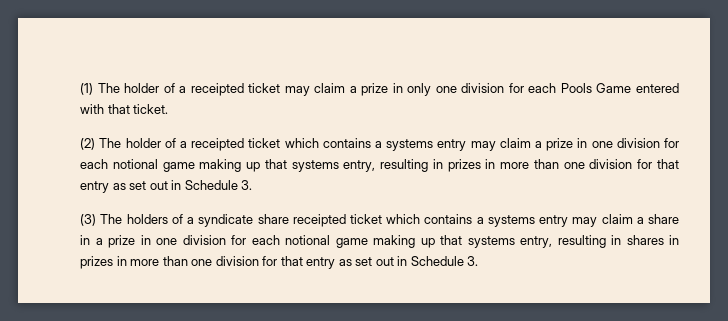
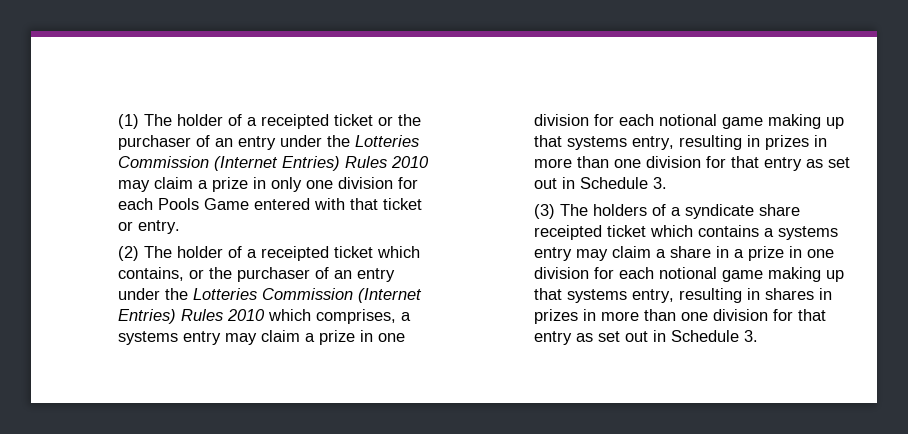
(281, 88) none -> [377,114,421,126] [117,135,419,150] [117,156,429,171] or the purchaser of an entry under the Lotteries Commission (Internet Entries) Rules 2010
[133,104,169,114] ticket. -> [382,198,422,210] [117,220,180,234] ticket or entry.
[322,138,371,148] contains -> [117,267,395,282] [117,288,422,303] [117,309,396,324] contains, or the purchaser of an entry under the Lotteries Commission (Internet Entries) Rules 2010 which comprises,

